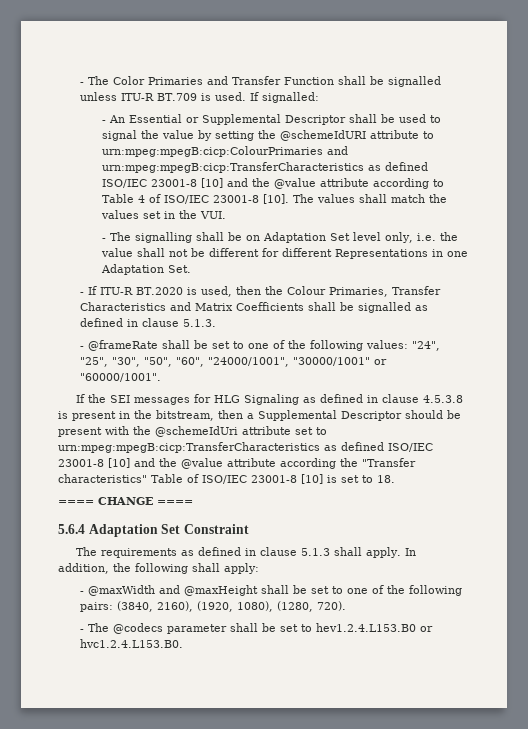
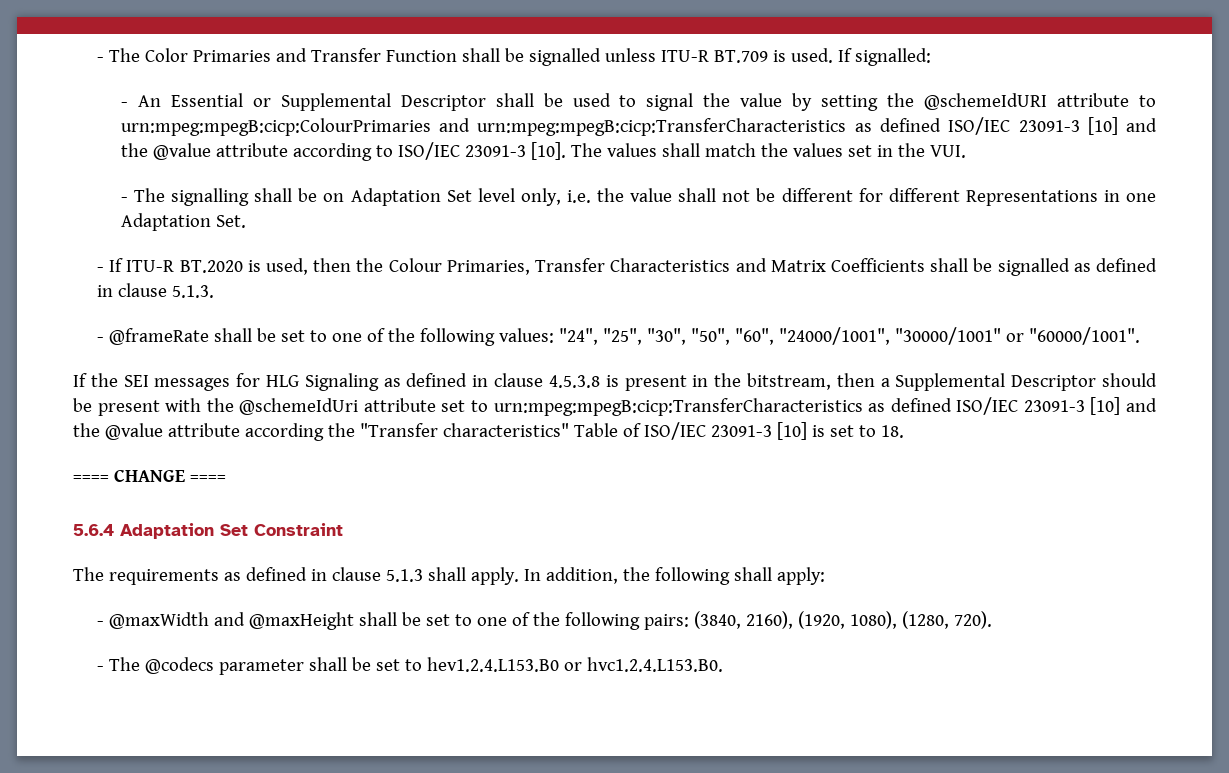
[150,179,197,187] 23001-8 -> [1018,120,1080,132] 23091-3
[101,194,259,204] Table 4 of ISO/IEC 23001-8 -> [397,142,526,160] ISO/IEC 23091-3
[58,459,104,467] 23001-8 -> [1023,400,1085,412] 23091-3
[251,475,297,483] 23001-8 -> [710,425,772,437] 23091-3

